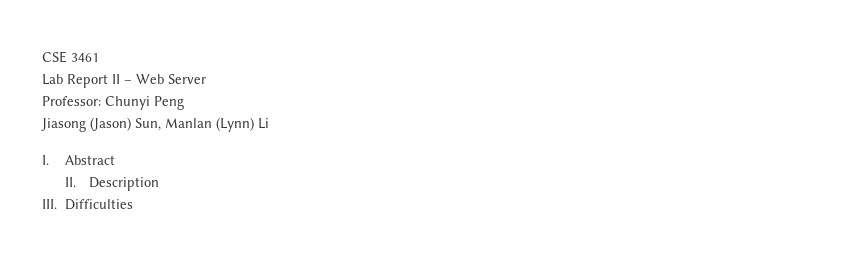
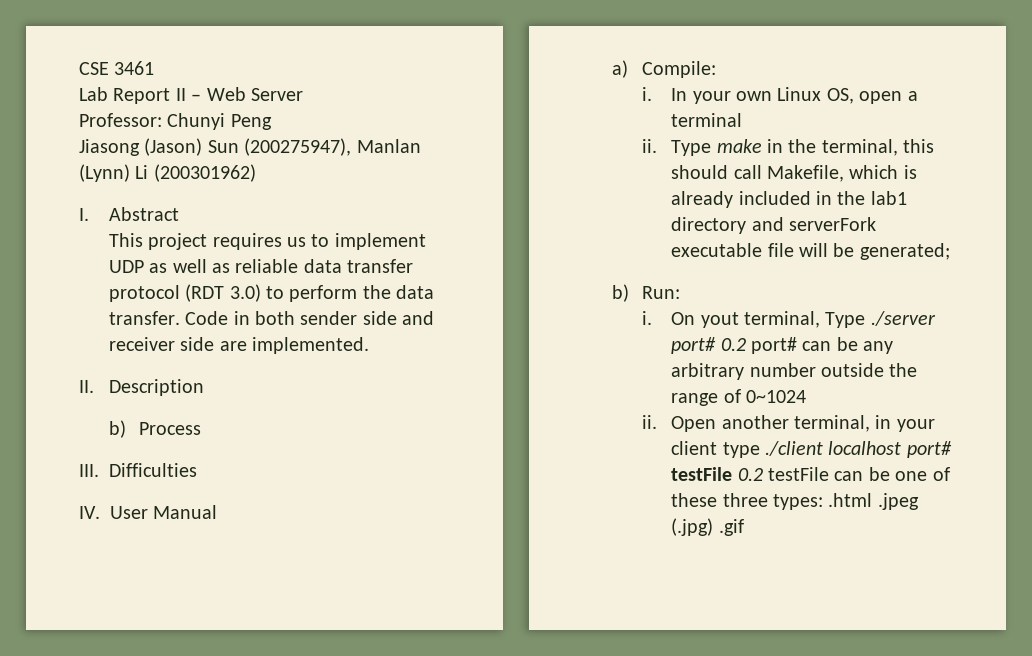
[135,118,161,131] Sun, -> [207,138,352,156] Sun (200275947),
(269, 123) none -> [153,164,256,182] (200301962)
[65,177,159,191] [42,199,134,210] II. Description // III. Difficulties -> [108,233,426,250] [108,259,414,273] [108,284,435,302] [108,311,435,325] [108,337,369,354] [79,379,204,396] [108,420,201,438] [79,463,197,477] [79,505,218,519] [611,60,716,78] [641,87,918,104] [671,113,743,127] [641,139,935,156] [671,165,917,182] [671,191,907,208] [671,217,877,234] [671,243,950,260] [611,284,680,302] [641,311,936,328] [671,337,894,354] [671,363,918,380] [671,389,807,406] [641,415,935,432] [671,441,952,458] [671,467,950,481] [671,493,919,510] [671,518,744,536] This project requires us to implement UDP as well as reliable data transfer protocol (RDT 3.0) to perform the data transfer. Code in both sender side and receiver side are implemented. // II. Description // b) Process // III. Difficulties // IV. User Manual // a) Compile: // i. In your own Linux OS, open a terminal // ii. Type make in the terminal, this should call Makefile, which is already included in the lab1 directory and serverFork executable file will be generated; // b) Run: // i. On yout terminal, Type ./server port# 0.2 port# can be any arbitrary number outside the range of 0~1024 // ii. Open another terminal, in your client type ./client localhost port# testFile 0.2 testFile can be one of these three types: .html .jpeg (.jpg) .gif

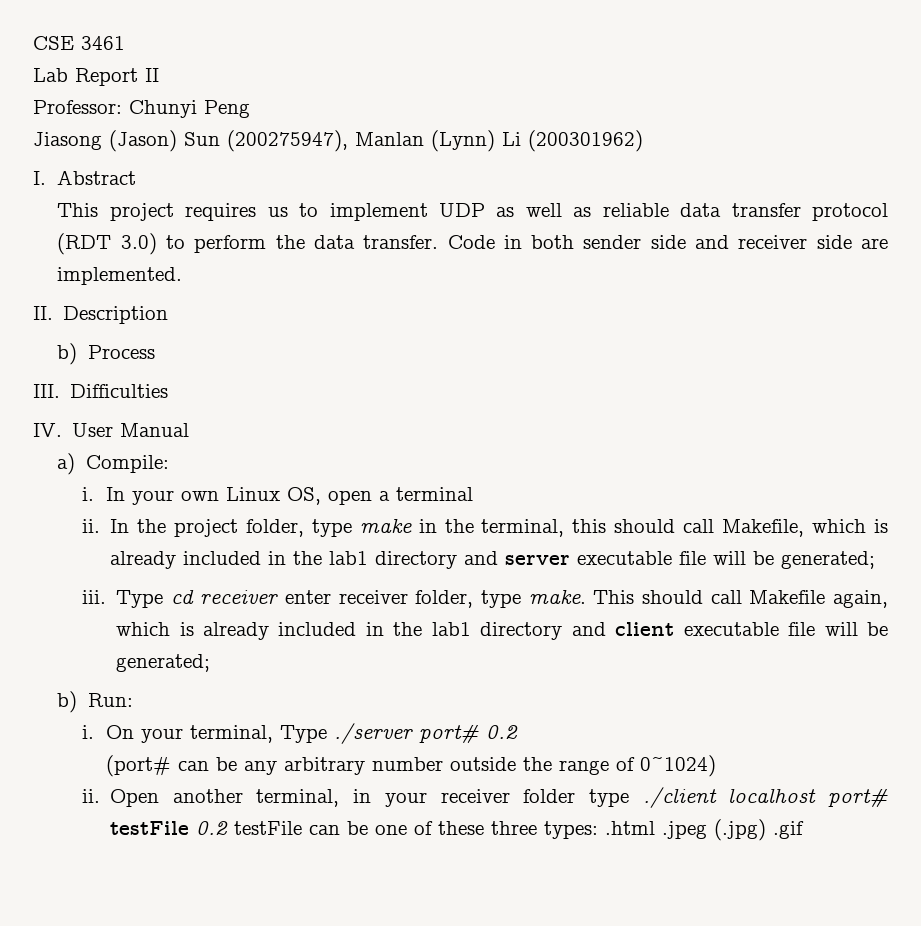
[191,87,303,101] – Web Server -> (159, 75) none
[671,140,712,156] Type -> [110,519,352,537] In the project folder, type
[789,217,877,231] serverFork -> [505,551,876,569] [81,590,888,608] [116,622,675,640] server executable file will be generated; // iii. Type cd receiver enter receiver folder, type make. This should call Makefile again, which is already included in the lab1 directory and client
[700,312,739,328] yout -> [141,728,184,743] your
[751,337,798,354] port# -> [106,755,172,777] // (port#
[746,390,807,403] 0~1024 -> [640,755,717,777] 0~1024)
[671,441,718,455] client -> [440,789,576,803] receiver folder

